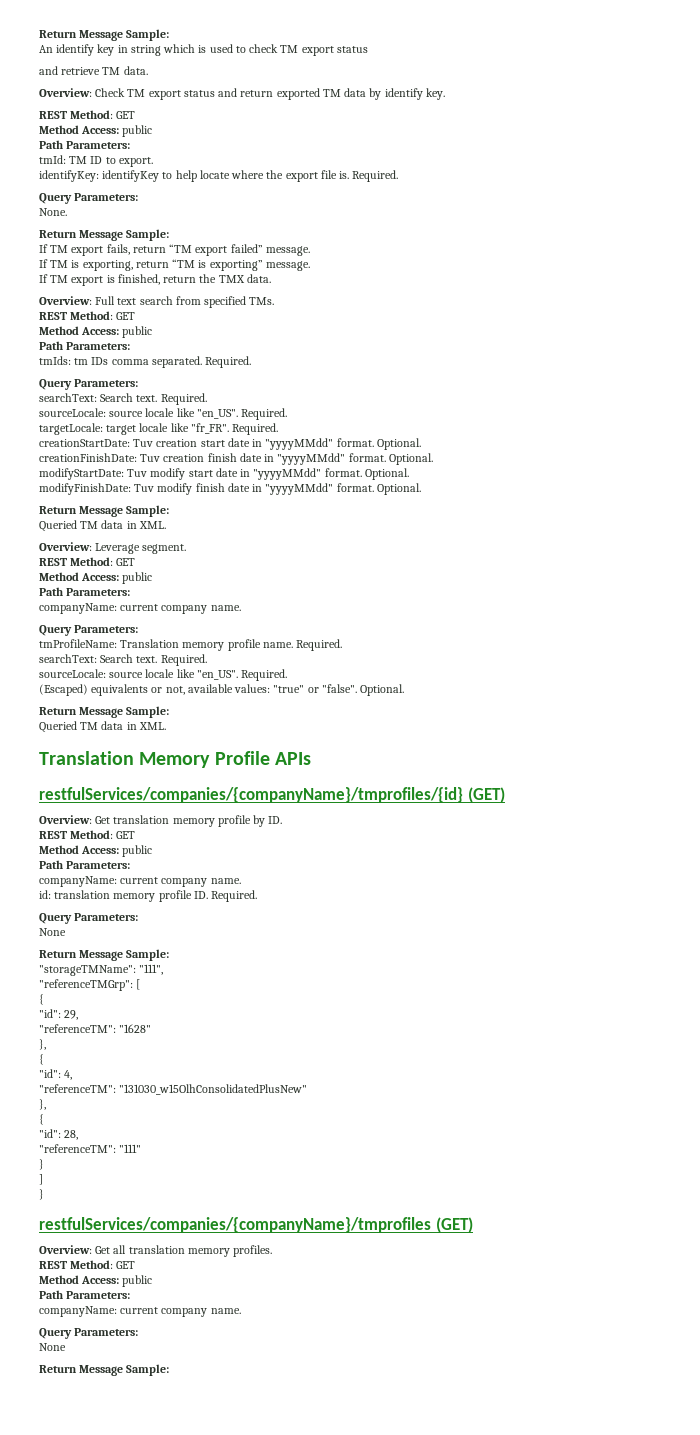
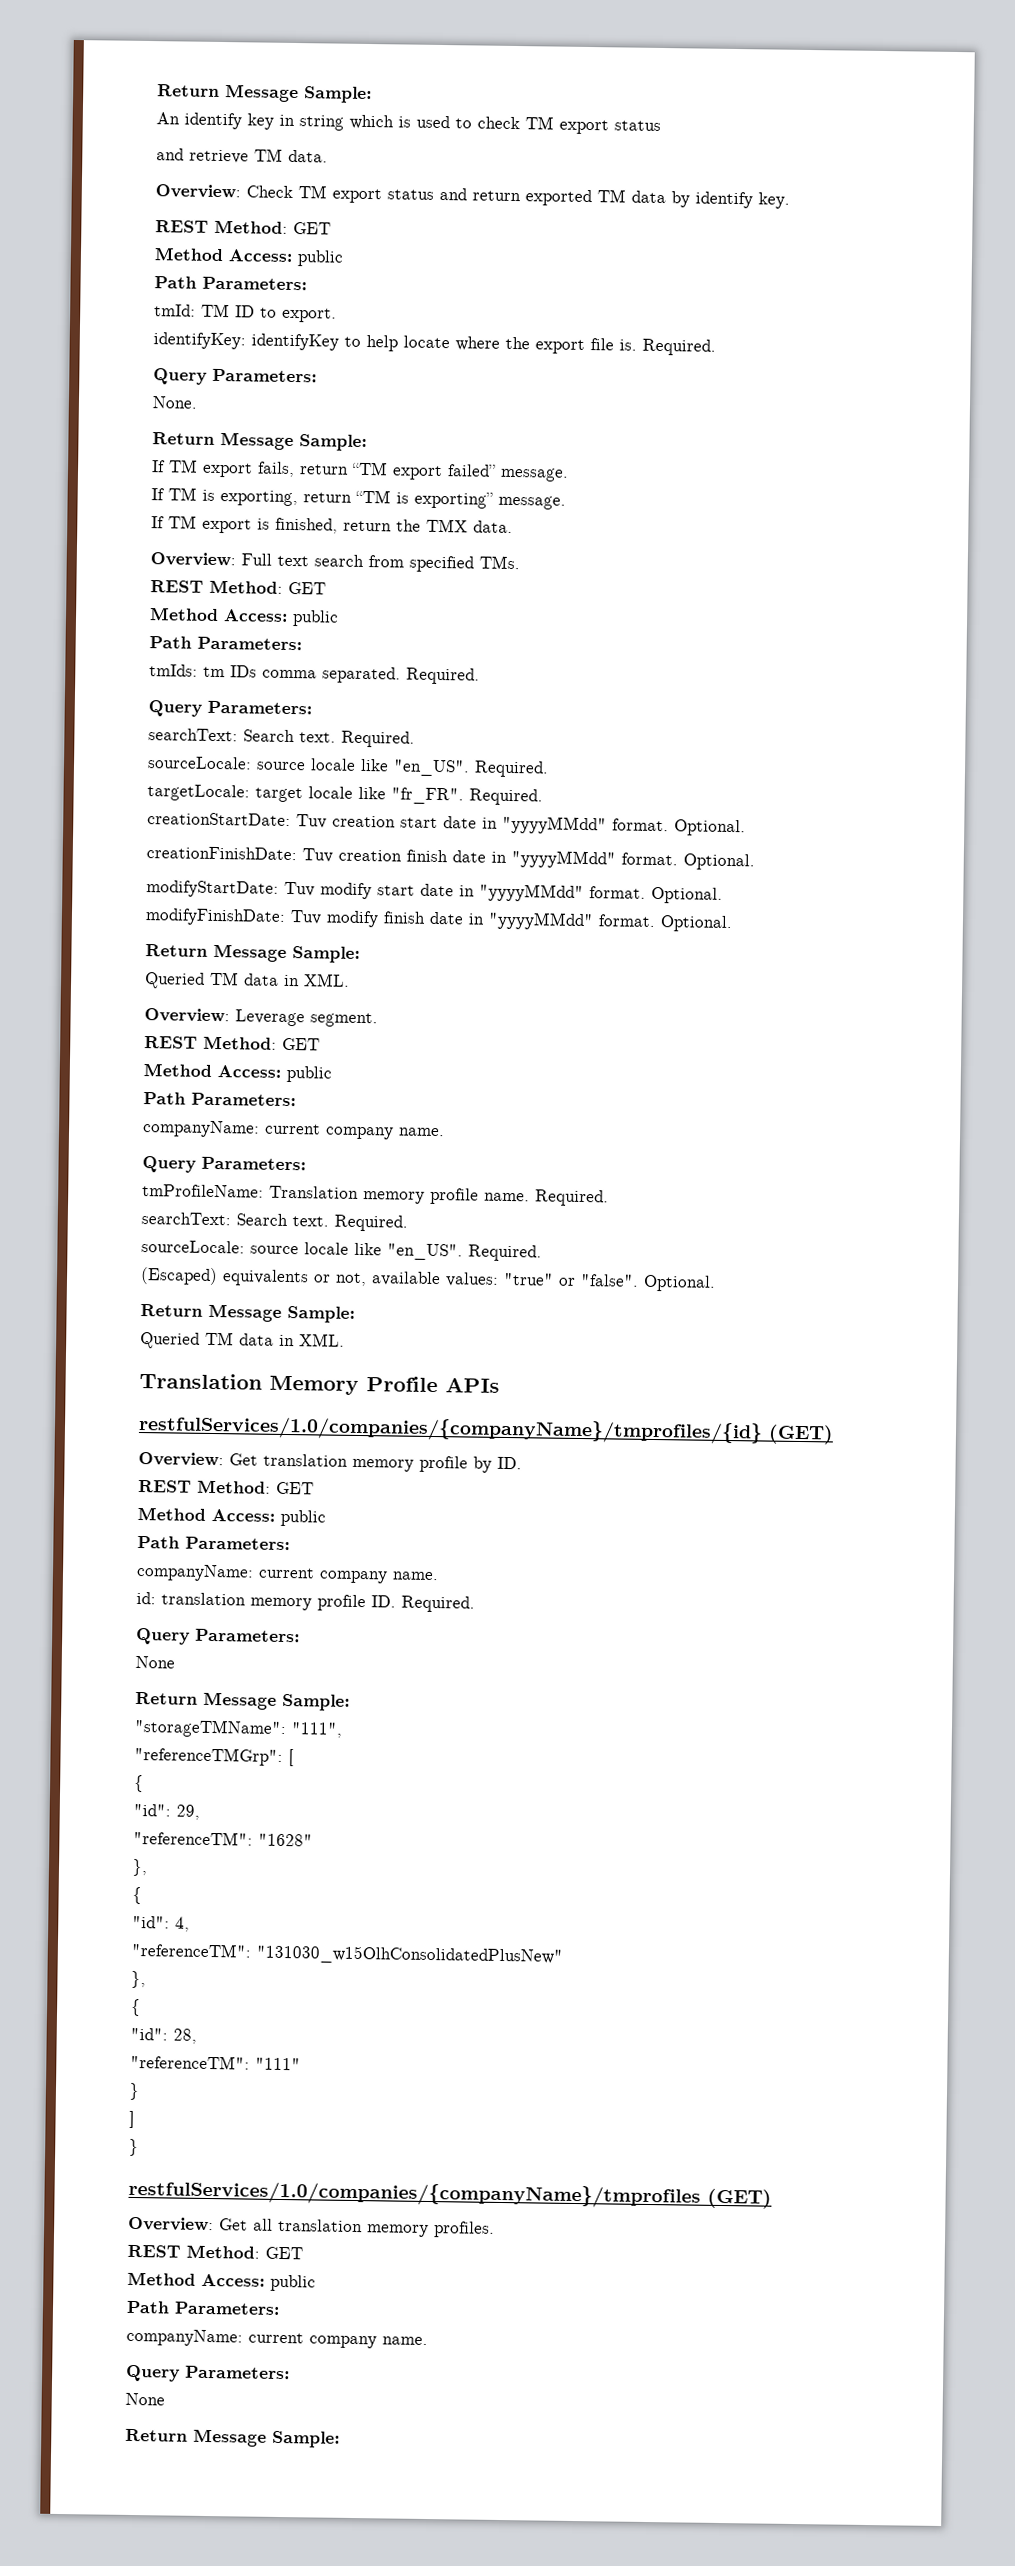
[39,787,463,803] restfulServices/companies/{companyName}/tmprofiles/{id} -> [138,1414,763,1445] restfulServices/1.0/companies/{companyName}/tmprofiles/{id}
[39,1217,431,1233] restfulServices/companies/{companyName}/tmprofiles -> [128,2179,701,2209] restfulServices/1.0/companies/{companyName}/tmprofiles

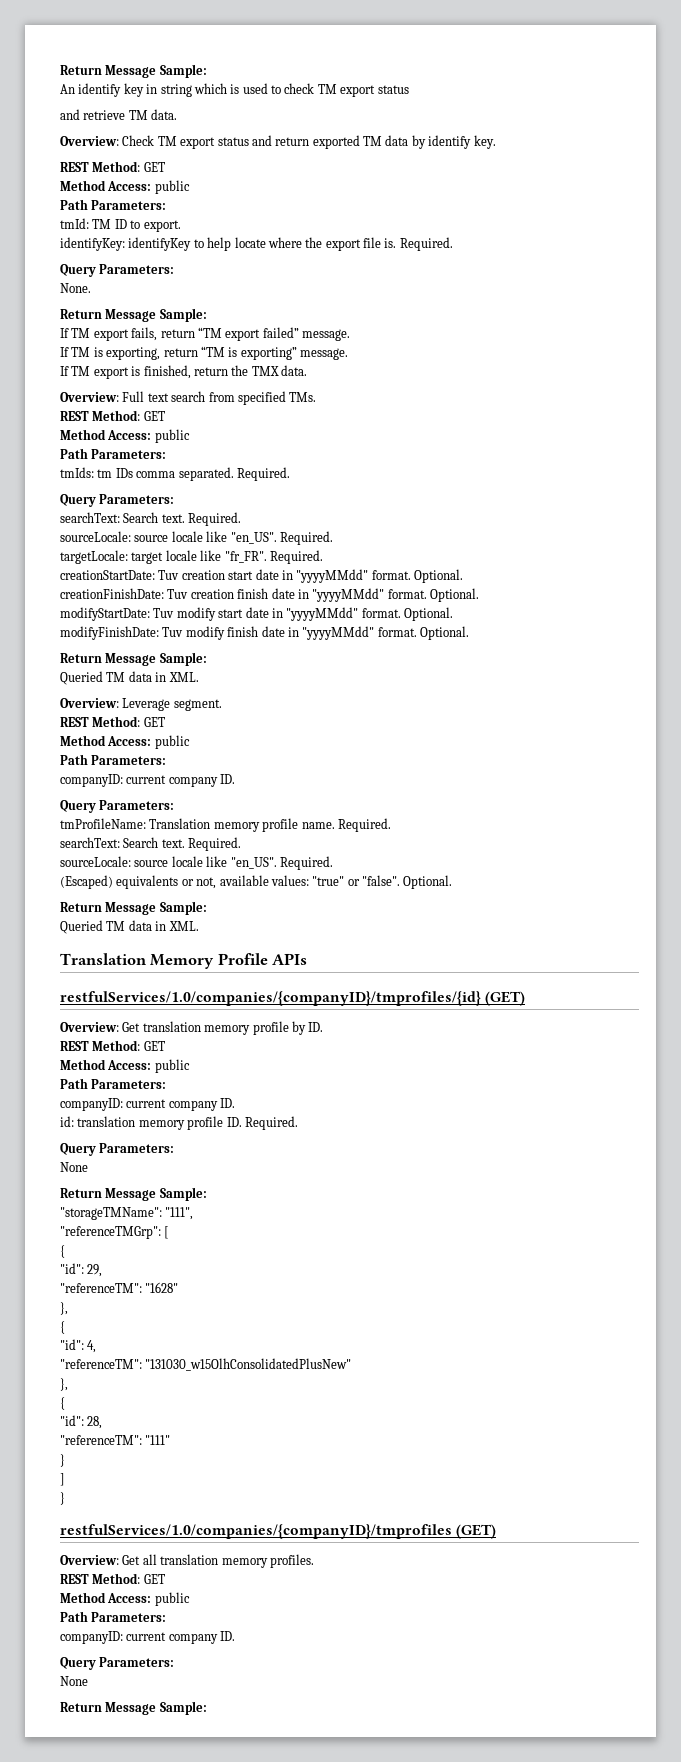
[142,1120,445,1140] companyName: current company name. -> [60,774,236,787] companyID: current company ID.
[138,1414,763,1445] restfulServices/1.0/companies/{companyName}/tmprofiles/{id} -> [60,991,481,1006] restfulServices/1.0/companies/{companyID}/tmprofiles/{id}
[136,1563,439,1584] companyName: current company name. -> [60,1098,236,1111] companyID: current company ID.
[128,2179,701,2209] restfulServices/1.0/companies/{companyName}/tmprofiles -> [60,1524,452,1539] restfulServices/1.0/companies/{companyID}/tmprofiles
[126,2328,428,2349] companyName: current company name. -> [60,1631,236,1644] companyID: current company ID.

